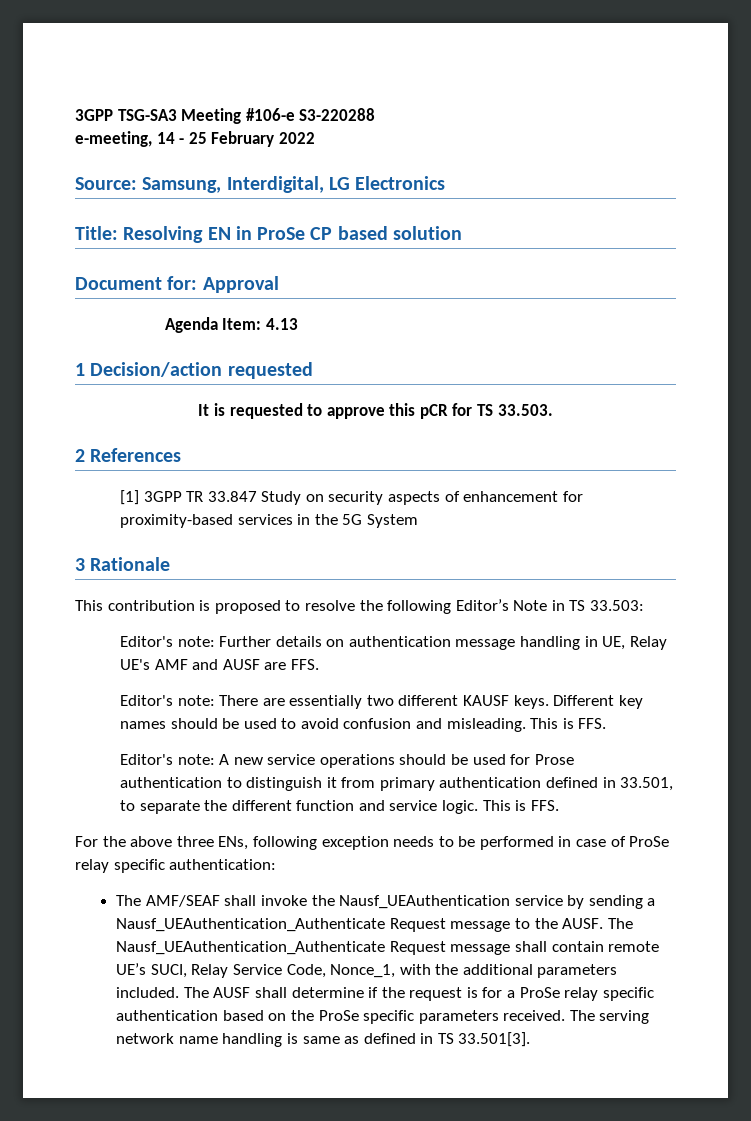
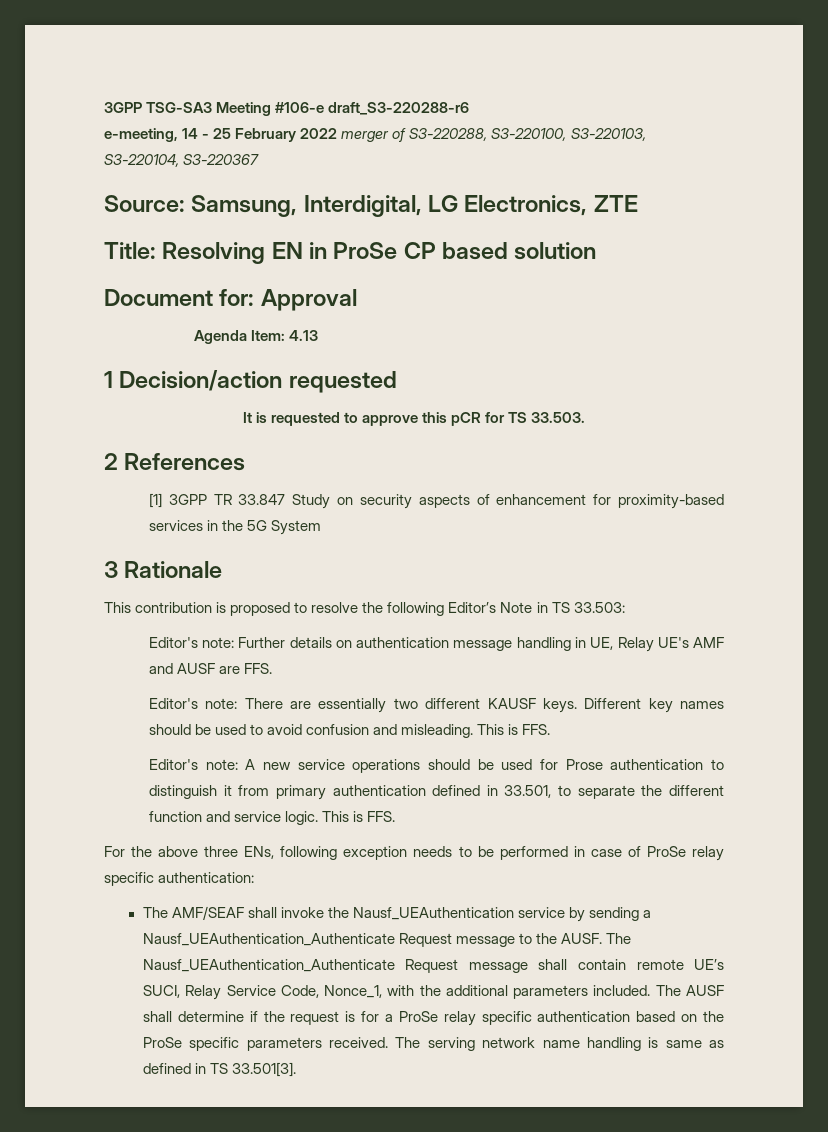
[299,108,376,121] S3-220288 -> [328,102,470,115] draft_S3-220288-r6
(315, 138) none -> [341,128,646,142] [104,154,260,167] merger of S3-220288, S3-220100, S3-220103, S3-220104, S3-220367
[355,176,446,190] Electronics -> [464,195,638,216] Electronics, ZTE

